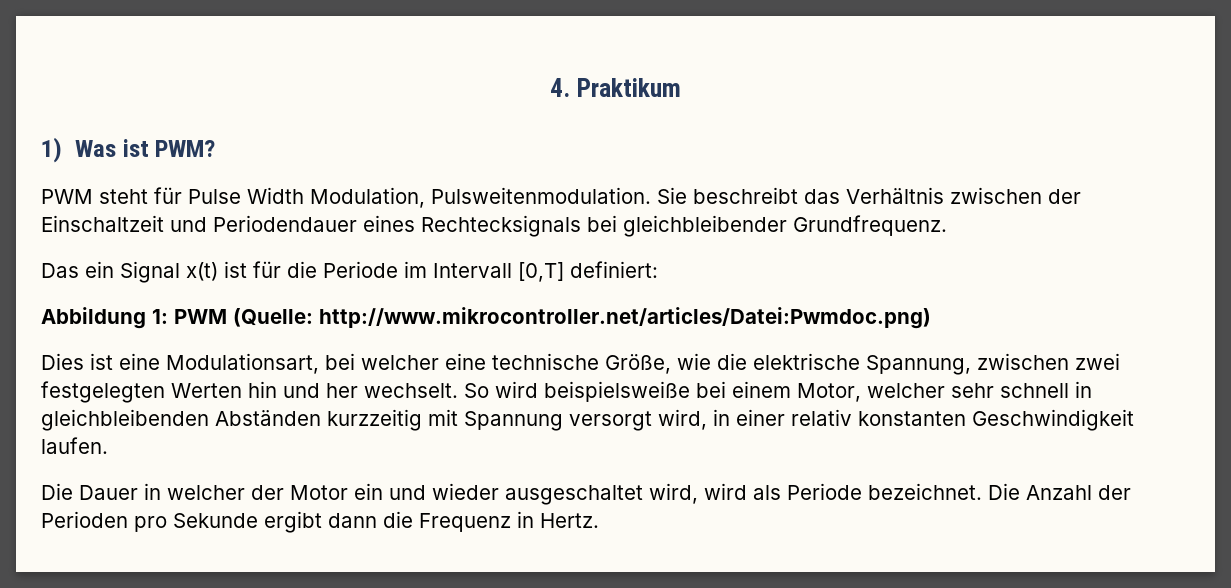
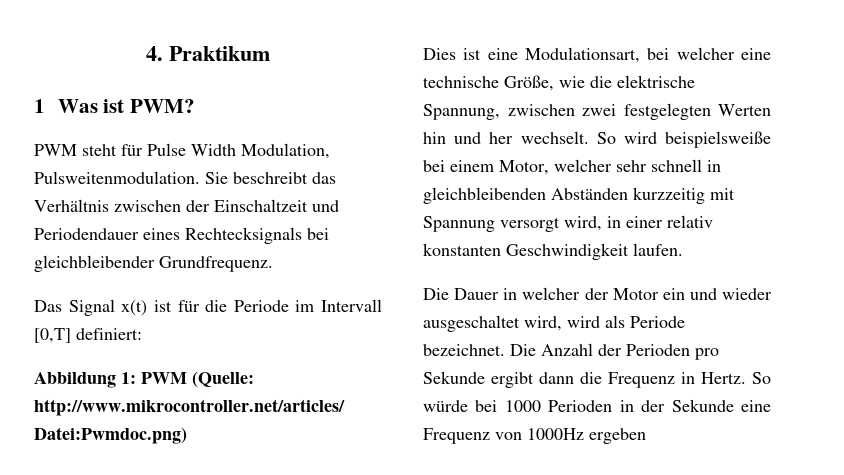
[41,137,62,163] 1) -> [34,99,45,113] 1
[85,261,114,278] ein -> (62, 306) none
(599, 520) none -> [752,372,771,384] [423,399,771,412] [423,428,646,444] So würde bei 1000 Perioden in der Sekunde eine Frequenz von 1000Hz ergeben

